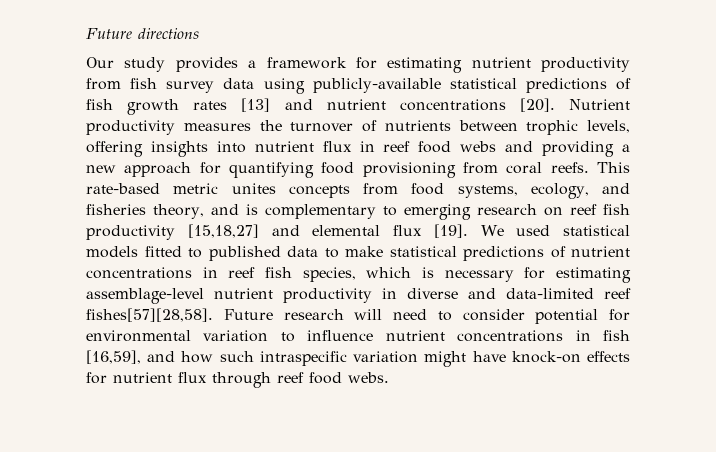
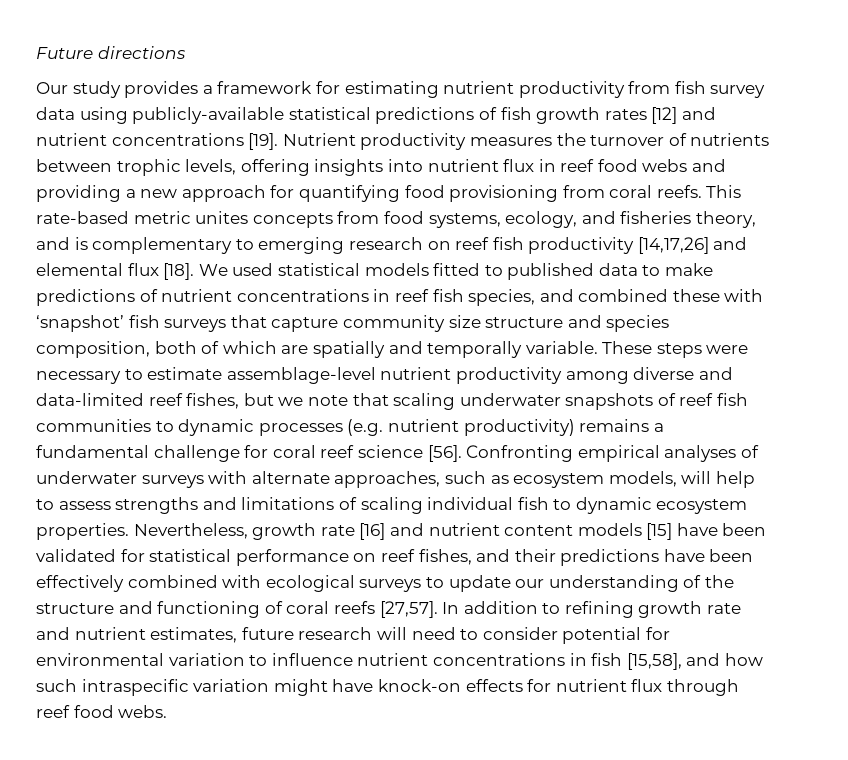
[241,98,271,112] [13] -> [651,107,678,124] [12]
[519,98,555,112] [20]. -> [248,133,279,150] [19].
[187,224,259,238] [15,18,27] -> [637,237,709,254] [14,17,26]
[433,224,468,238] [19]. -> [163,263,195,280] [18].
[389,246,457,257] statistical -> (714, 269) none
[366,267,631,283] which is necessary for estimating -> [539,289,764,302] [36,315,670,332] [36,341,749,358] [36,367,223,384] and combined these with ‘snapshot’ fish surveys that capture community size structure and species composition, both of which are spatially and temporally variable. These steps were necessary to estimate
[382,288,397,299] in -> [565,371,629,384] among
[86,308,273,322] fishes[57][28,58]. Future -> [186,393,749,410] [36,419,664,436] [36,445,759,462] [36,471,755,488] [36,497,748,514] [36,523,767,540] [36,549,754,566] [36,575,734,592] [36,601,742,618] [36,627,294,643] fishes, but we note that scaling underwater snapshots of reef fish communities to dynamic processes (e.g. nutrient productivity) remains a fundamental challenge for coral reef science [56]. Confronting empirical analyses of underwater surveys with alternate approaches, such as ecosystem models, will help to assess strengths and limitations of scaling individual fish to dynamic ecosystem properties. Nevertheless, growth rate [16] and nutrient content models [15] have been validated for statistical performance on reef fishes, and their predictions have been effectively combined with ecological surveys to update our understanding of the structure and functioning of coral reefs [27,57]. In addition to refining growth rate and nutrient estimates, future
[86,350,141,364] [16,59], -> [626,653,682,670] [15,58],

